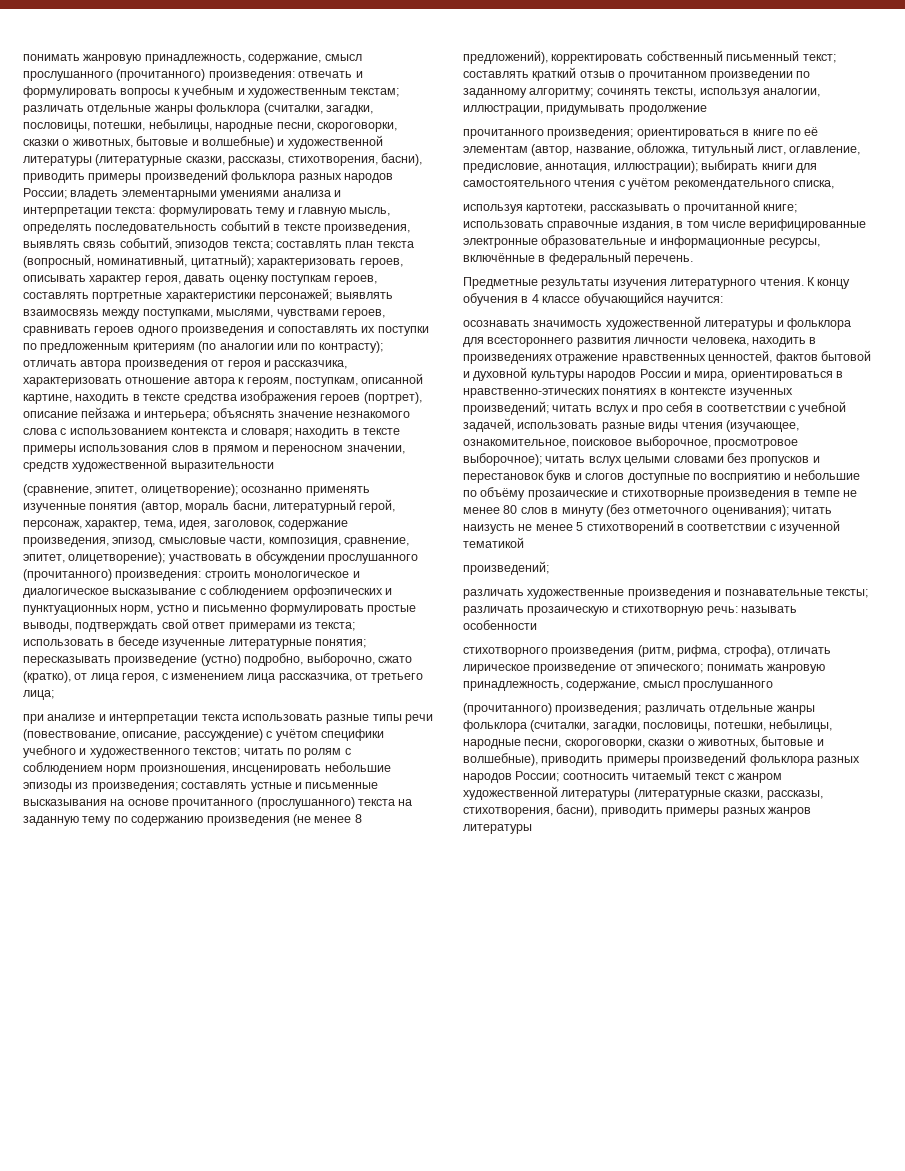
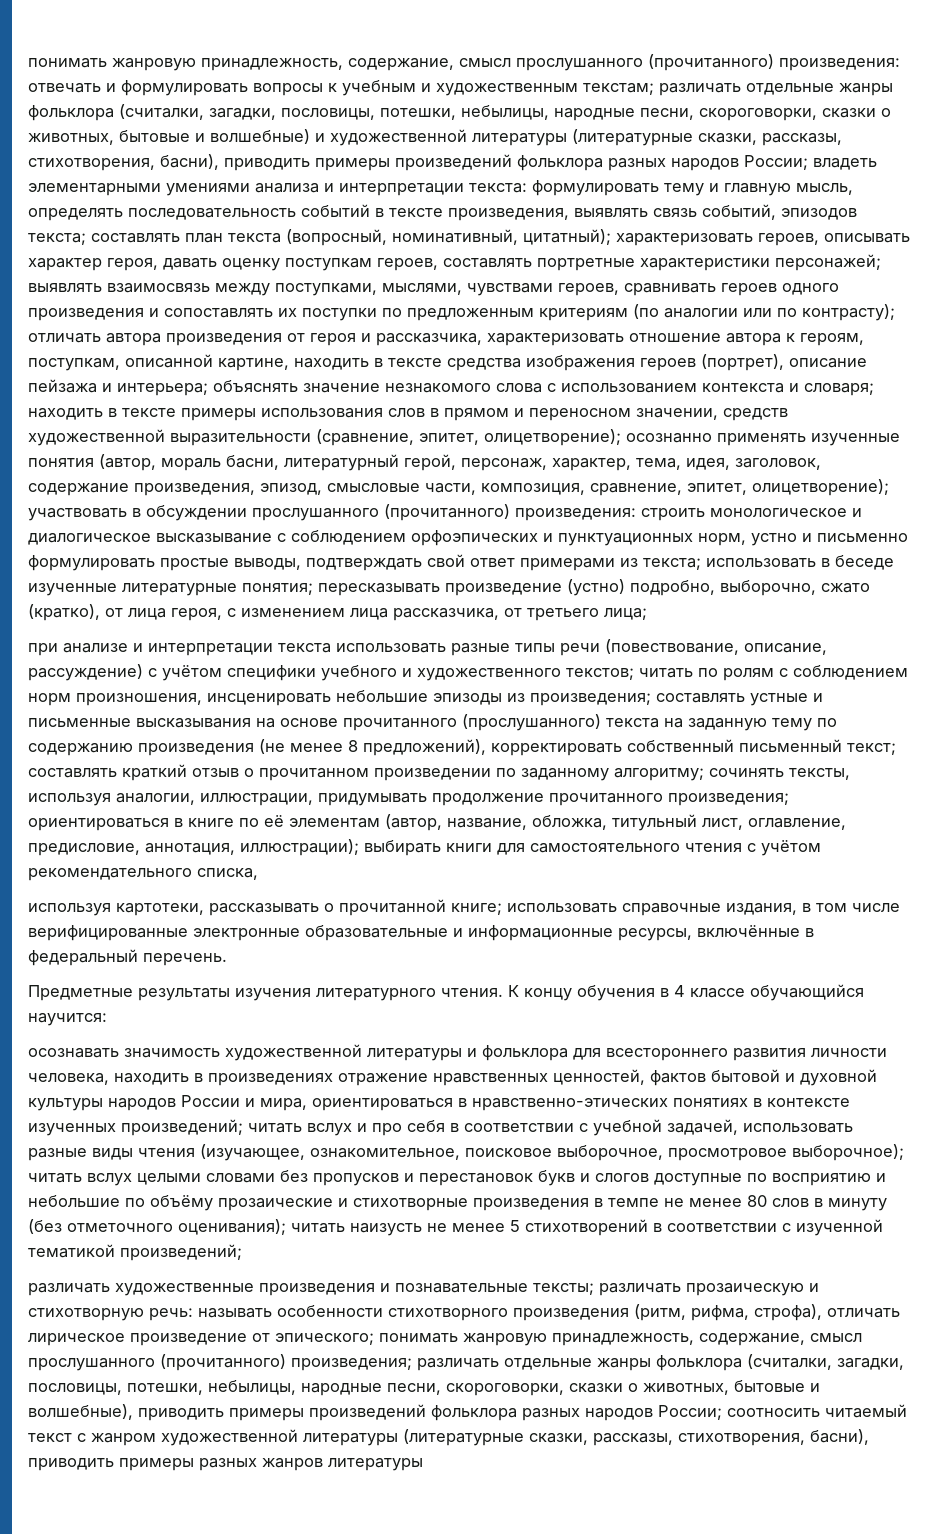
(274, 467) // -> (311, 439) none
(707, 110) // -> (544, 799) none
(524, 542) // -> (115, 1251) none
(537, 625) // -> (383, 1311) none
(774, 686) // -> (155, 1364) none

